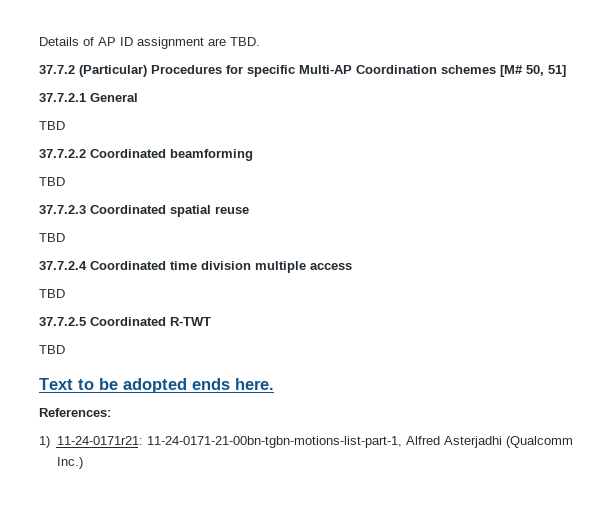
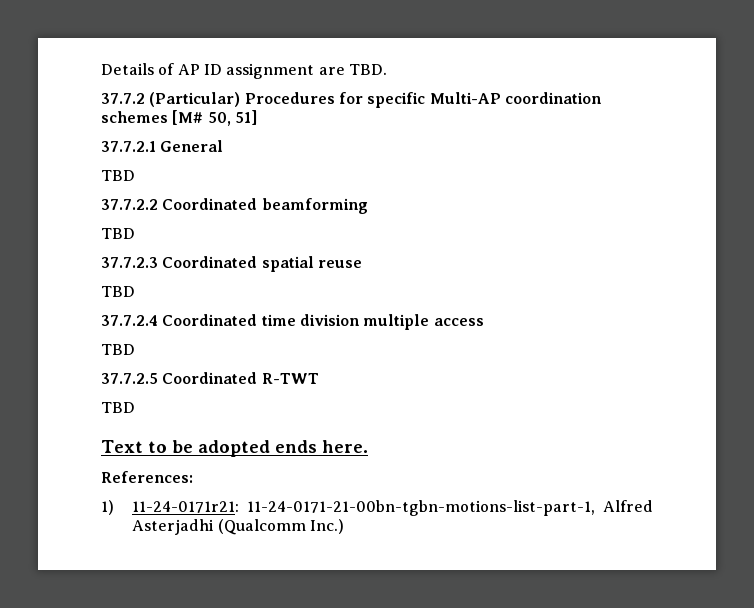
[356,65,437,74] Coordination -> [504,92,602,104] coordination

